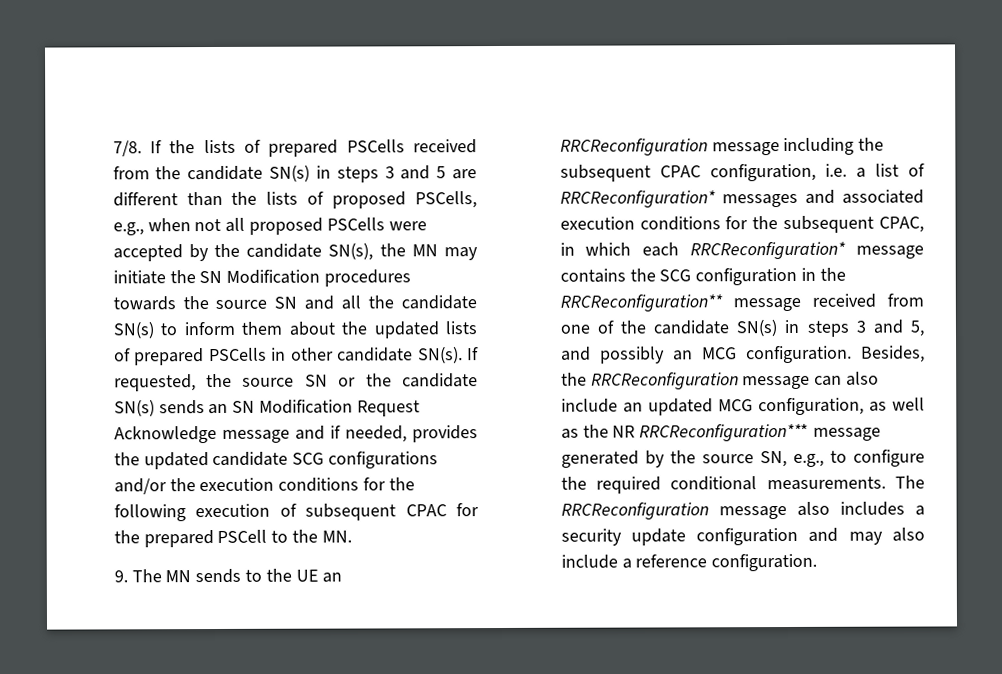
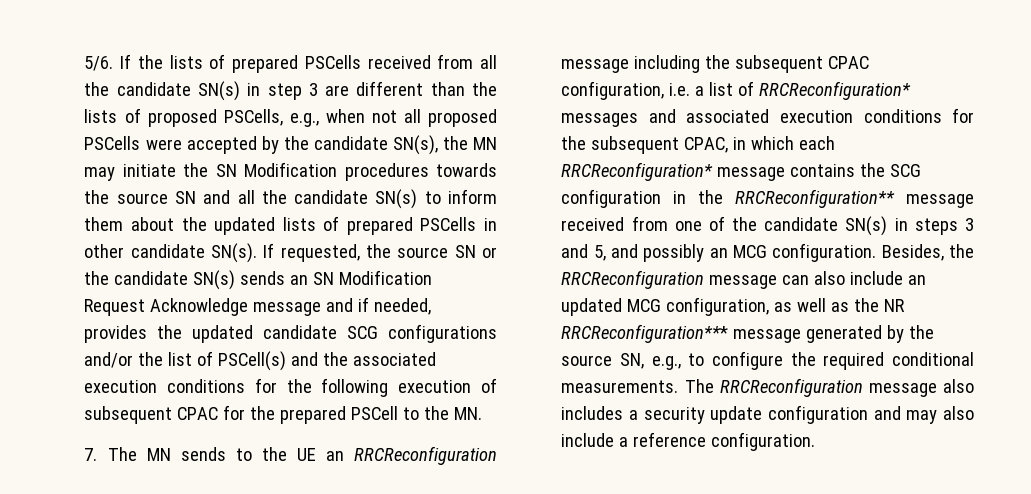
[112,140,142,157] 7/8. -> [84,56,114,71] 5/6.
[155,164,447,183] the candidate SN(s) in steps 3 and 5 -> [480,55,497,69] [84,81,318,101] all the candidate SN(s) in step 3
(196, 485) none -> [168,351,437,371] list of PSCell(s) and the associated
[113,570,128,583] 9. -> [84,448,98,461] 7.

